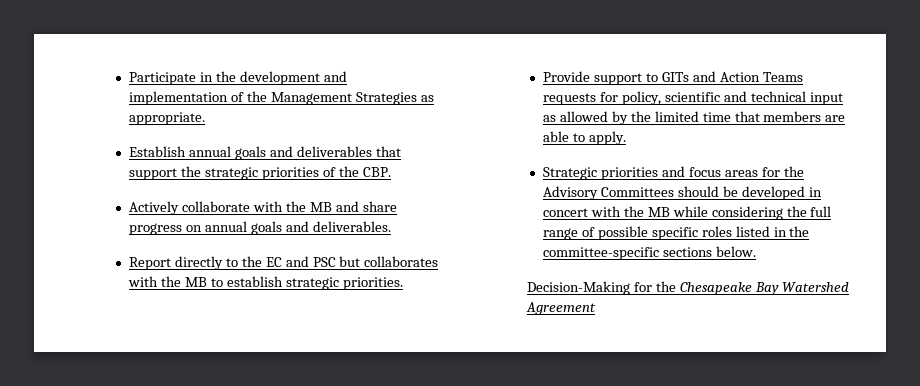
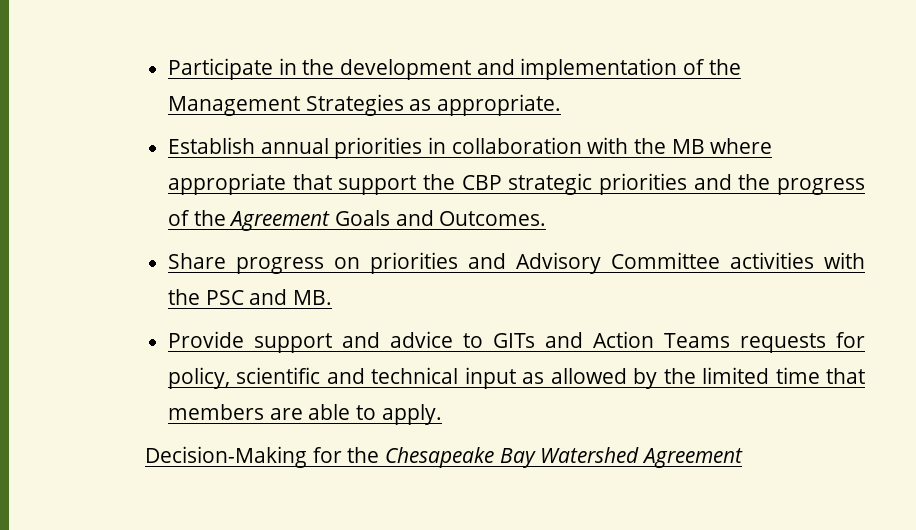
[234,146,372,160] goals and deliverables -> [334,137,773,159] [167,173,286,195] priorities in collaboration with the MB where appropriate
(201, 171) none -> [461,175,502,190] CBP
[322,166,391,177] [129,201,397,215] [129,221,391,235] [129,256,439,270] [128,276,403,290] of the CBP. // Actively collaborate with the MB and share progress on annual goals and deliverables. // Report directly to the EC and PSC but collaborates with the MB to establish strategic priorities. -> [693,174,865,195] [167,210,547,231] [167,252,866,274] [167,289,332,305] and the progress of the Agreement Goals and Outcomes. // Share progress on priorities and Advisory Committee activities with the PSC and MB.
(642, 79) none -> [341,331,453,348] and advice
[543,166,804,180] [543,186,822,200] [543,206,832,220] [543,226,810,240] [543,246,756,260] // Strategic priorities and focus areas for the Advisory Committees should be developed in concert with the MB while considering the full range of possible specific roles listed in the committee-specific sections below. -> (442, 414) none

